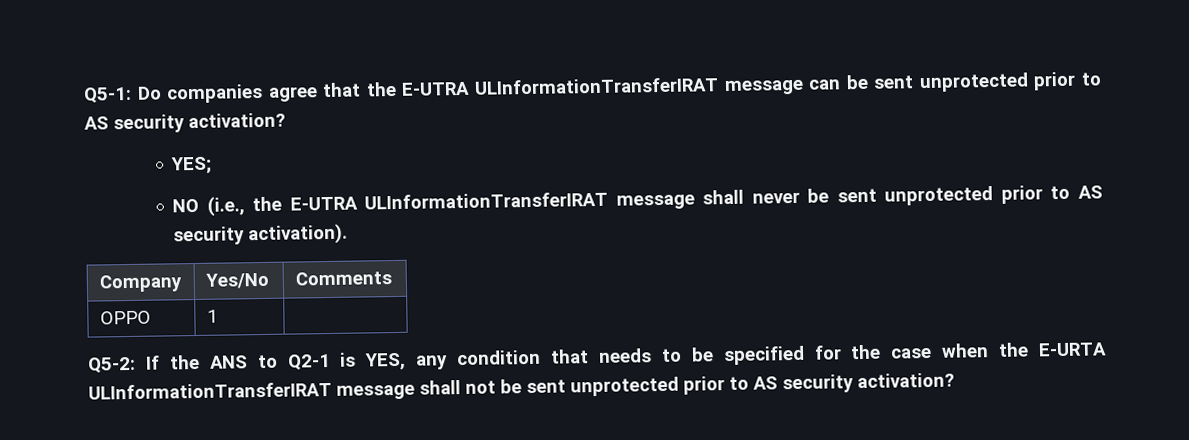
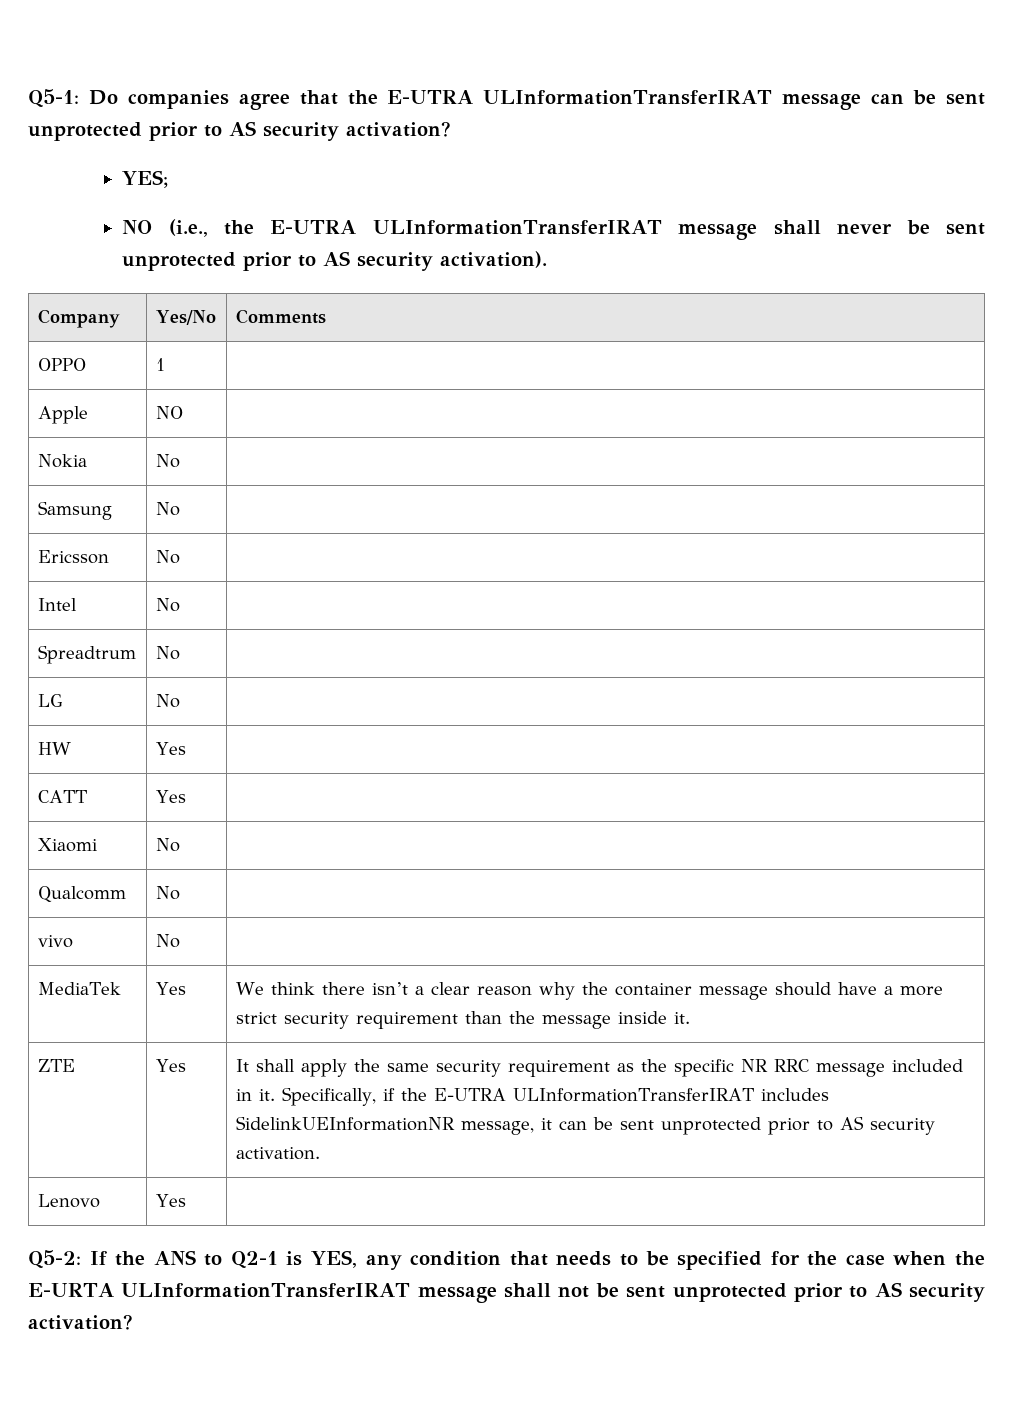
(218, 316) none -> [37,406,88,424] [155,406,183,419] [37,454,87,468] [155,454,180,468] [37,501,112,520] [155,502,180,516] [37,550,109,564] [155,550,180,564] [37,598,77,611] [155,598,180,612] [37,645,136,664] [155,646,180,660] [37,694,63,707] [155,694,180,708] [37,742,71,755] [155,742,186,755] [37,790,87,803] [155,790,186,803] [37,838,97,852] [155,838,180,852] [37,886,126,903] [155,886,180,900] [37,935,73,948] [155,934,180,948] [37,982,121,995] [155,982,186,995] [235,982,943,1000] [235,1011,690,1029] [37,1059,75,1072] [155,1059,186,1072] [235,1059,963,1077] [235,1087,829,1106] [235,1116,935,1135] [235,1147,320,1160] [37,1194,100,1208] [155,1194,186,1207] // Apple | NO | // Nokia | No | // Samsung | No | // Ericsson | No | // Intel | No | // Spreadtrum | No | // LG | No | // HW | Yes | // CATT | Yes | // Xiaomi | No | // Qualcomm | No | // vivo | No | // MediaTek | Yes | We think there isn’t a clear reason why the container message should have a more strict security requirement than the message inside it. // ZTE | Yes | It shall apply the same security requirement as the specific NR RRC message included in it. Specifically, if the E-UTRA ULInformationTransferIRAT includes SidelinkUEInformationNR message, it can be sent unprotected prior to AS security activation. // Lenovo | Yes |

